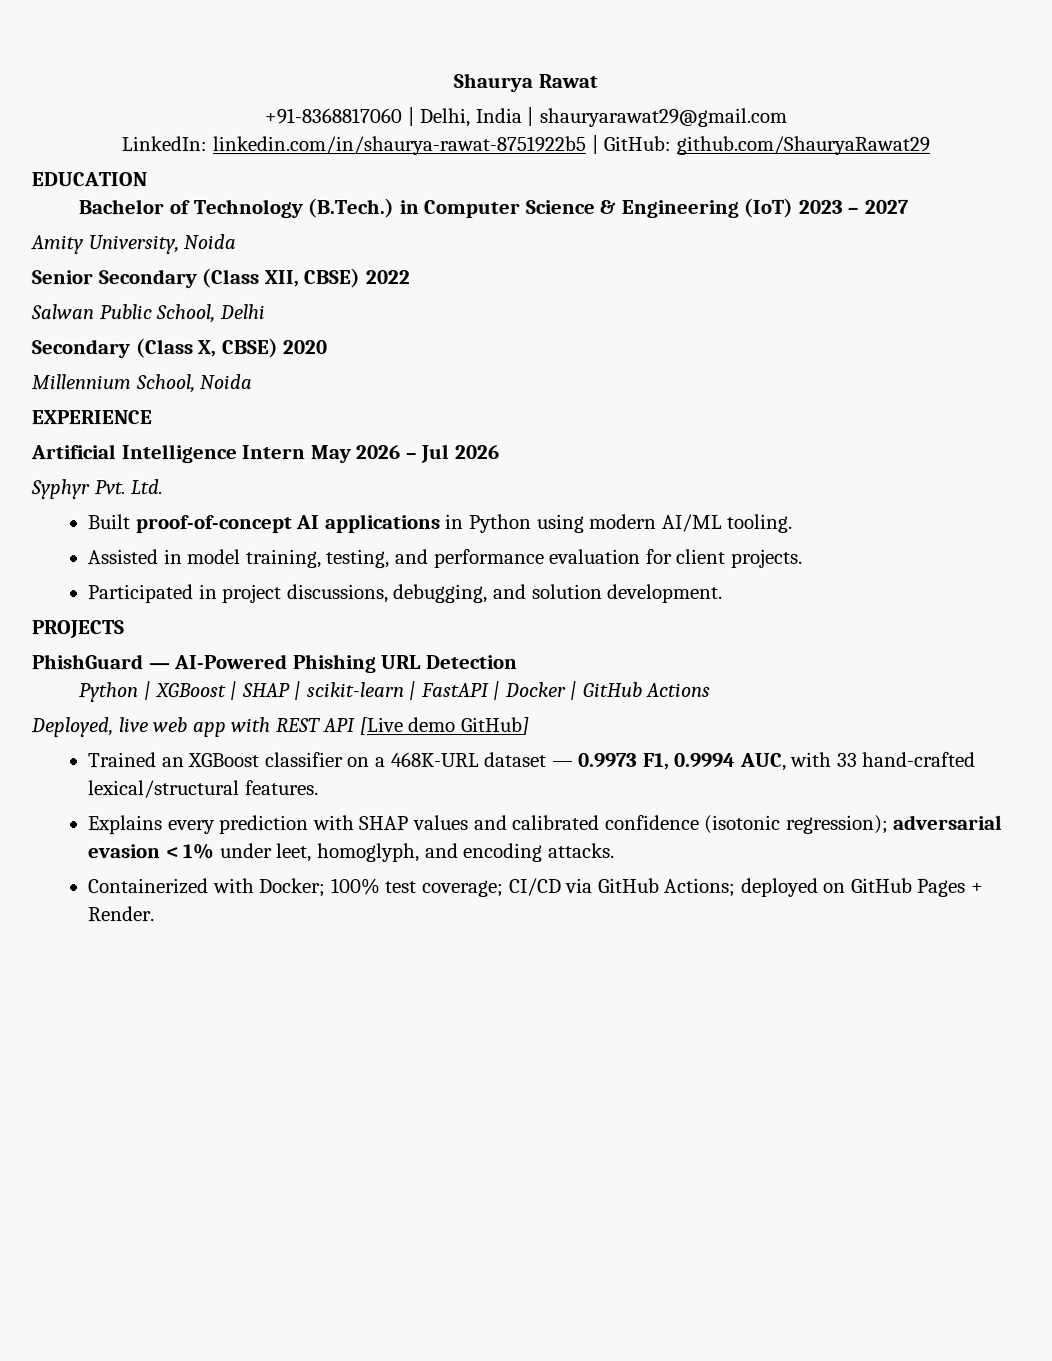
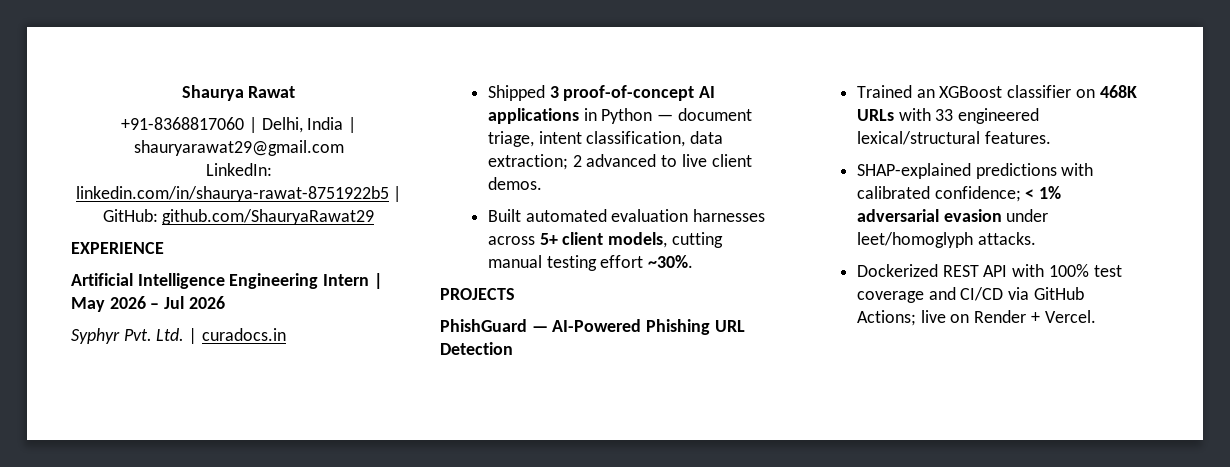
[31,172,147,187] [78,197,909,219] [30,234,237,255] [31,268,410,289] [30,304,265,324] [31,338,328,359] [31,374,253,394] // EDUCATION // Bachelor of Technology (B.Tech.) in Computer Science & Engineering (IoT) 2023 – 2027 // Amity University, Noida // Senior Secondary (Class XII, CBSE) 2022 // Salwan Public School, Delhi // Secondary (Class X, CBSE) 2020 // Millennium School, Noida -> (375, 217) none
[241,445,306,460] Intern -> [229,273,383,289] Engineering Intern |
[87,514,131,530] // Built -> [189,328,286,344] [487,85,559,101] | curadocs.in // Shipped 3
[535,513,793,533] [87,548,802,569] [87,583,723,604] using modern AI/ML tooling. // Assisted in model training, testing, and performance evaluation for client projects. // Participated in project discussions, debugging, and solution development. -> [657,108,752,121] [487,131,724,147] [487,154,752,170] [487,177,542,190] [487,209,766,222] [487,232,723,248] [487,255,694,271] — document triage, intent classification, data extraction; 2 advanced to live client demos. // Built automated evaluation harnesses across 5+ client models, cutting manual testing effort ~30%.
[79,680,712,703] [31,716,530,738] // Python | XGBoost | SHAP | scikit-learn | FastAPI | Docker | GitHub Actions // Deployed, live web app with REST API [Live demo GitHub] -> (513, 348) none
[374,751,787,771] a 468K-URL dataset — 0.9973 F1, 0.9994 AUC, -> [1099,85,1137,98] [856,109,894,121] 468K URLs
[862,751,977,767] hand-crafted -> [958,108,1040,124] engineered
[88,814,1004,835] [88,842,615,863] [88,877,984,898] [88,906,156,922] Explains every prediction with SHAP values and calibrated confidence (isotonic regression); adversarial evasion < 1% under leet, homoglyph, and encoding attacks. // Containerized with Docker; 100% test coverage; CI/CD via GitHub Actions; deployed on GitHub Pages + Render. -> [856,163,1094,179] [856,186,1062,202] [856,209,1049,222] [856,232,1036,248] [856,264,1122,277] [856,287,1084,303] [856,310,1096,326] SHAP-explained predictions with calibrated confidence; < 1% adversarial evasion under leet/homoglyph attacks. // Dockerized REST API with 100% test coverage and CI/CD via GitHub Actions; live on Render + Vercel.

